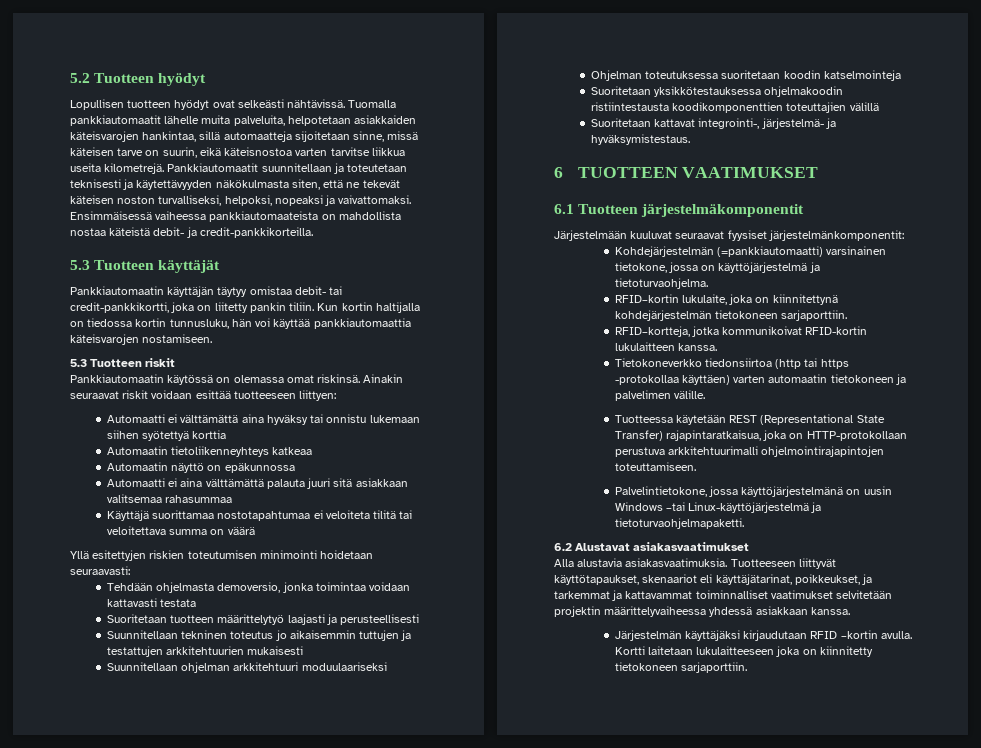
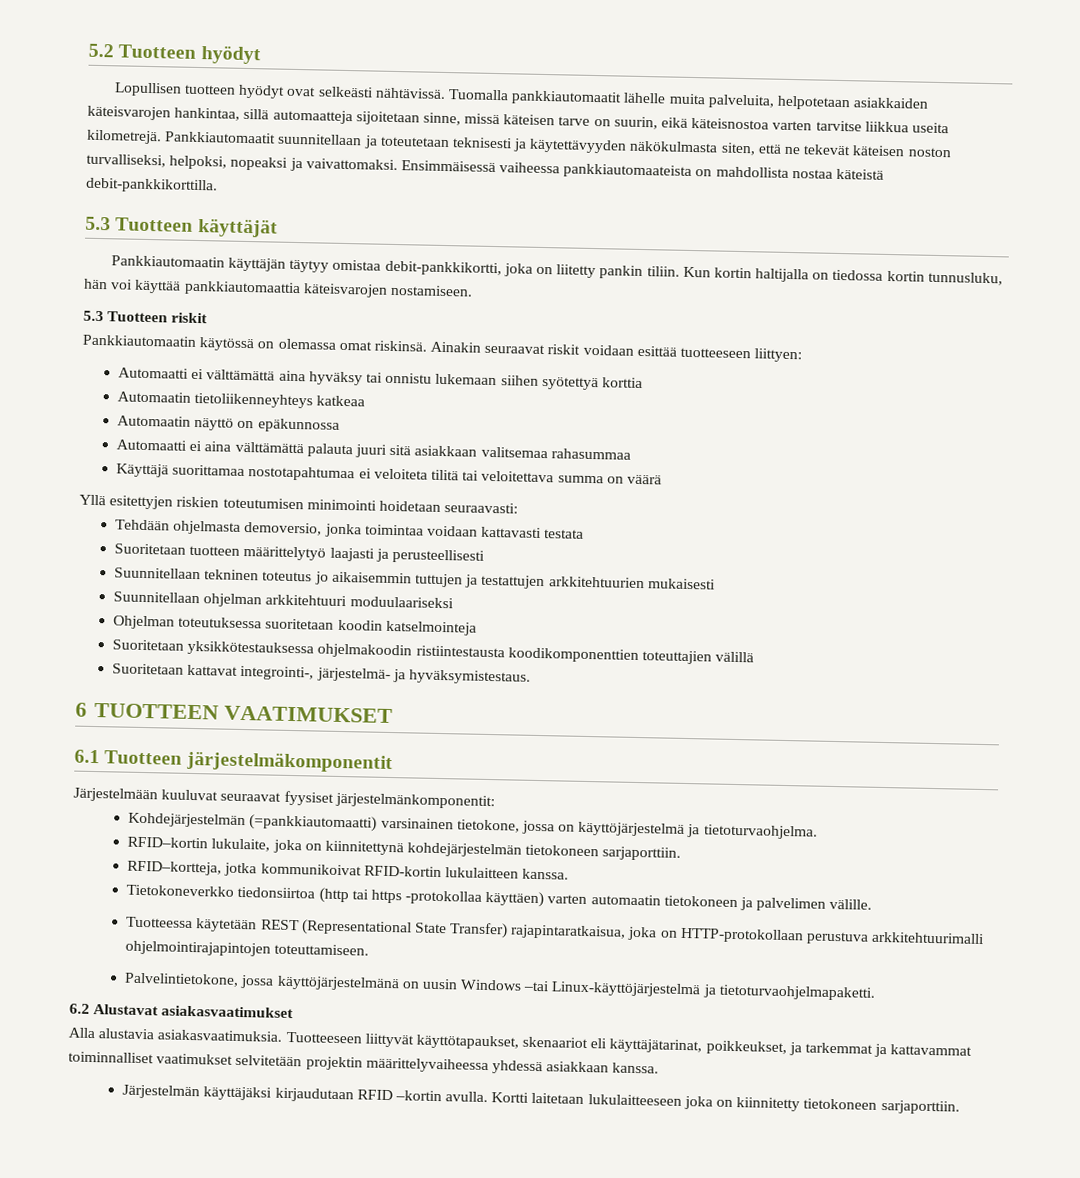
[153,227,313,238] debit- ja credit-pankkikorteilla. -> [85,177,218,194] debit-pankkikorttilla.
[294,286,343,295] [70,302,169,313] debit- tai credit-pankkikortti, -> [384,260,502,277] debit-pankkikortti,

